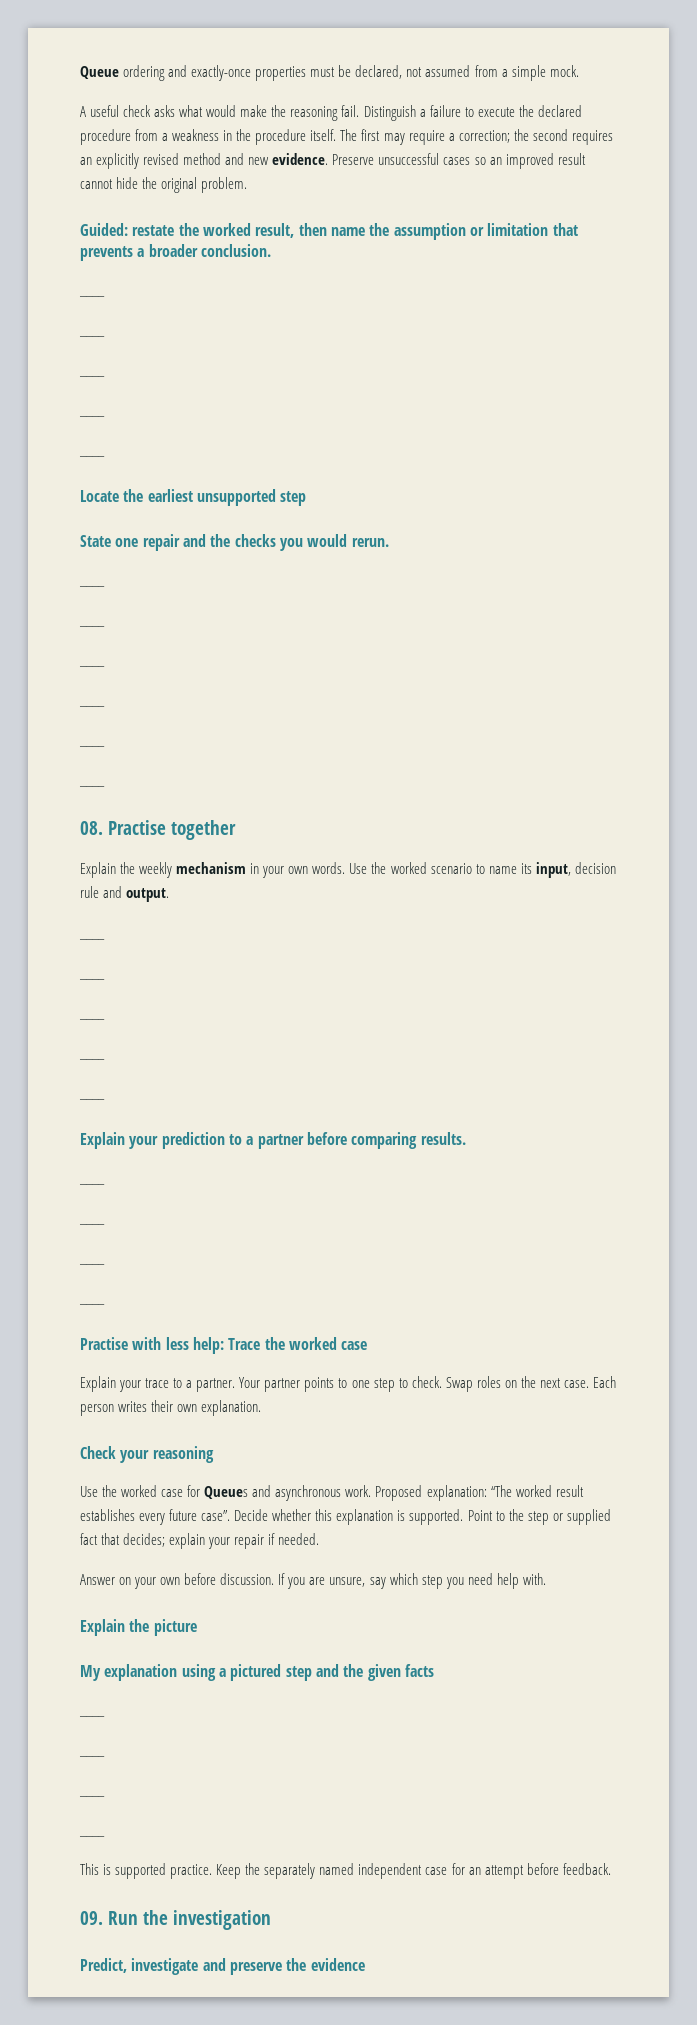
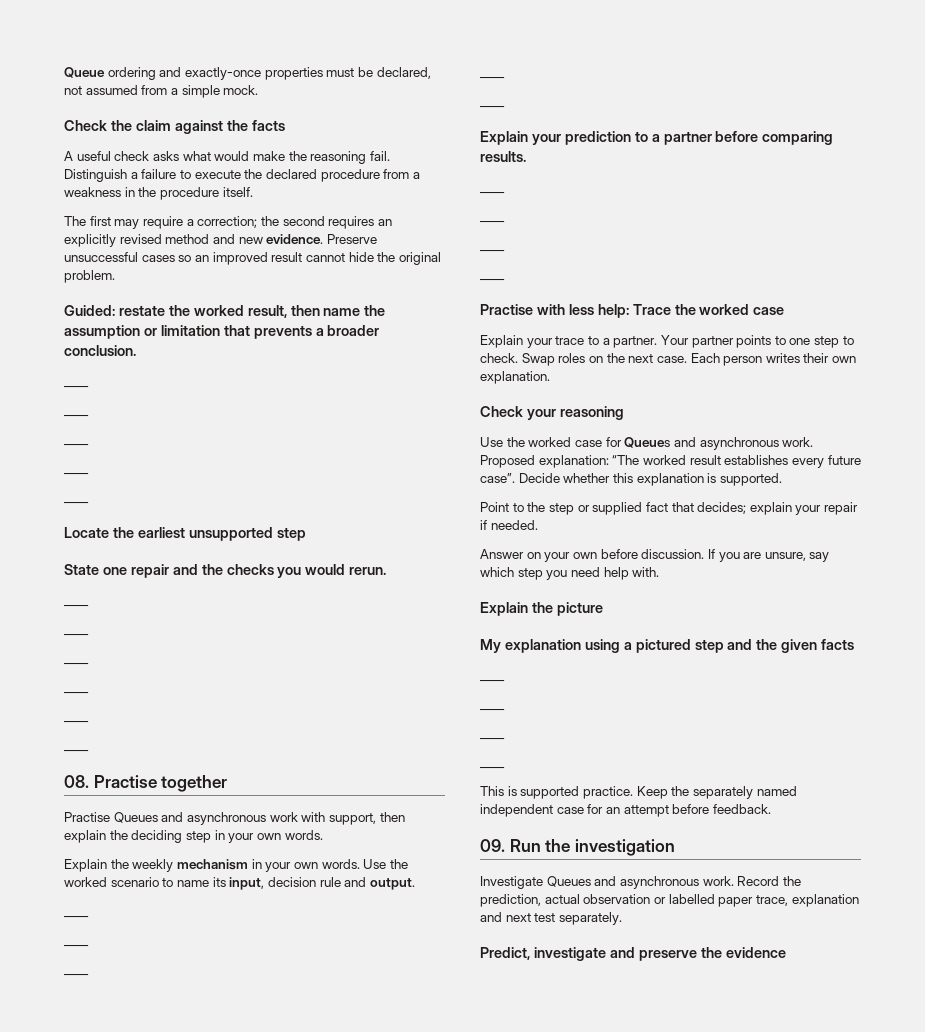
(579, 71) none -> [64,120,285,134] // Check the claim against the facts
(337, 135) none -> (253, 192) //
(237, 830) none -> [64,812,405,825] [64,830,323,843] // Practise Queues and asynchronous work with support, then explain the deciding step in your own words.
(464, 1517) none -> (782, 479) //
(272, 1920) none -> [480,876,801,889] [480,894,859,907] [480,912,622,925] // Investigate Queues and asynchronous work. Record the prediction, actual observation or labelled paper trace, explanation and next test separately.

